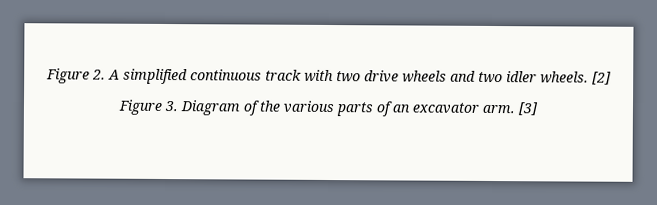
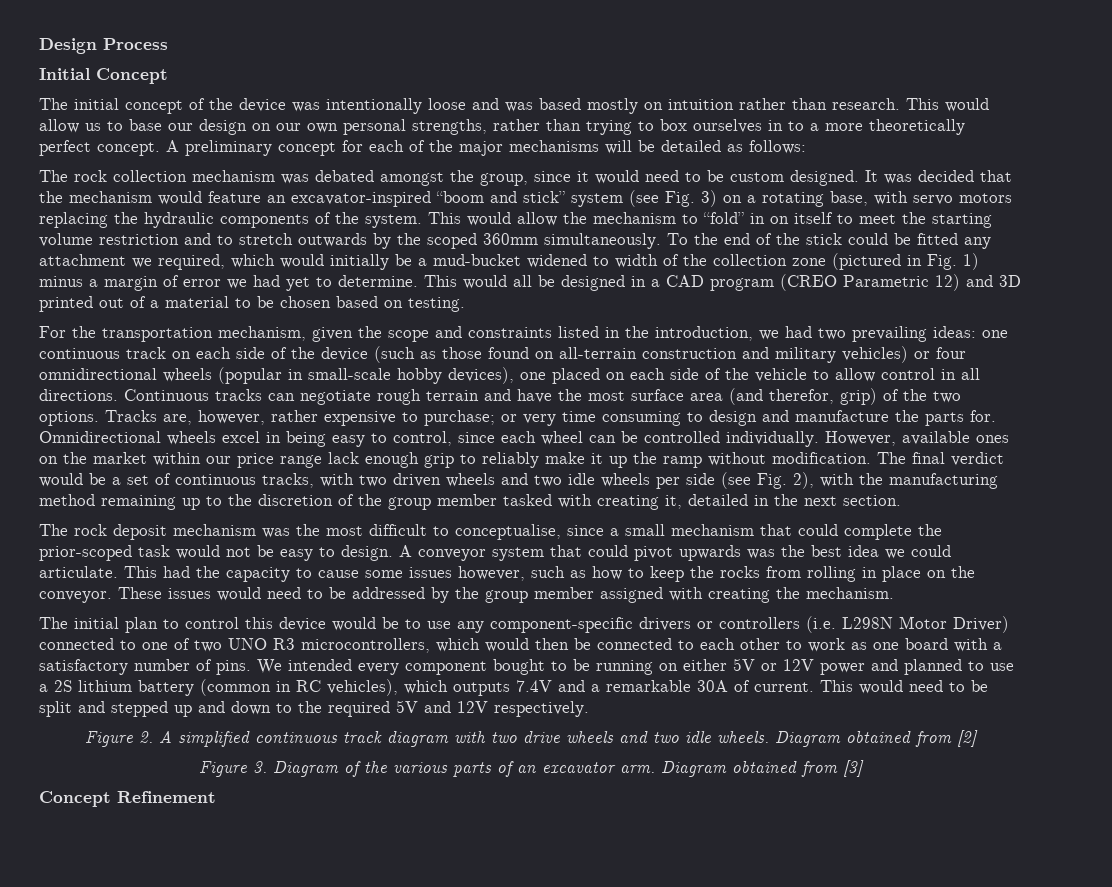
(46, 76) none -> [39,38,168,54] [39,68,168,84] [39,98,989,114] [39,119,965,135] [39,140,806,156] [39,170,1012,186] [39,190,1012,207] [39,212,992,228] [39,233,991,249] [39,253,979,270] [39,274,1021,291] [39,296,465,312] [39,326,1008,342] [39,346,966,363] [39,367,980,384] [39,388,961,405] [39,410,996,426] [39,431,1009,447] [39,452,1004,468] [39,472,998,489] [39,494,901,510] [39,524,942,540] [39,545,951,561] [39,566,975,582] [39,587,894,603] [39,616,1009,633] [39,638,1002,653] [39,658,1014,675] [39,679,988,696] [39,700,589,717] Design Process // Initial Concept // The initial concept of the device was intentionally loose and was based mostly on intuition rather than research. This would allow us to base our design on our own personal strengths, rather than trying to box ourselves in to a more theoretically perfect concept. A preliminary concept for each of the major mechanisms will be detailed as follows: // The rock collection mechanism was debated amongst the group, since it would need to be custom designed. It was decided that the mechanism would feature an excavator-inspired “boom and stick” system (see Fig. 3) on a rotating base, with servo motors replacing the hydraulic components of the system. This would allow the mechanism to “fold” in on itself to meet the starting volume restriction and to stretch outwards by the scoped 360mm simultaneously. To the end of the stick could be fitted any attachment we required, which would initially be a mud-bucket widened to width of the collection zone (pictured in Fig. 1) minus a margin of error we had yet to determine. This would all be designed in a CAD program (CREO Parametric 12) and 3D printed out of a material to be chosen based on testing. // For the transportation mechanism, given the scope and constraints listed in the introduction, we had two prevailing ideas: one continuous track on each side of the device (such as those found on all-terrain construction and military vehicles) or four omnidirectional wheels (popular in small-scale hobby devices), one placed on each side of the vehicle to allow control in all directions. Continuous tracks can negotiate rough terrain and have the most surface area (and therefor, grip) of the two options. Tracks are, however, rather expensive to purchase; or very time consuming to design and manufacture the parts for. Omnidirectional wheels excel in being easy to control, since each wheel can be controlled individually. However, available ones on the market within our price range lack enough grip to reliably make it up the ramp without modification. The final verdict would be a set of continuous tracks, with two driven wheels and two idle wheels per side (see Fig. 2), with the manufacturing method remaining up to the discretion of the group member tasked with creating it, detailed in the next section. // The rock deposit mechanism was the most difficult to conceptualise, since a small mechanism that could complete the prior-scoped task would not be easy to design. A conveyor system that could pivot upwards was the best idea we could articulate. This had the capacity to cause some issues however, such as how to keep the rocks from rolling in place on the conveyor. These issues would need to be addressed by the group member assigned with creating the mechanism. // The initial plan to control this device would be to use any component-specific drivers or controllers (i.e. L298N Motor Driver) connected to one of two UNO R3 microcontrollers, which would then be connected to each other to work as one board with a satisfactory number of pins. We intended every component bought to be running on either 5V or 12V power and planned to use a 2S lithium battery (common in RC vehicles), which outputs 7.4V and a remarkable 30A of current. This would need to be split and stepped up and down to the required 5V and 12V respectively. //
(302, 75) none -> [386,731,449,747] diagram
[506,71,589,84] idler wheels. -> [684,731,952,747] idle wheels. Diagram obtained from
(515, 109) none -> [660,761,838,777] Diagram obtained from
(539, 109) none -> [39,791,216,807] // Concept Refinement

